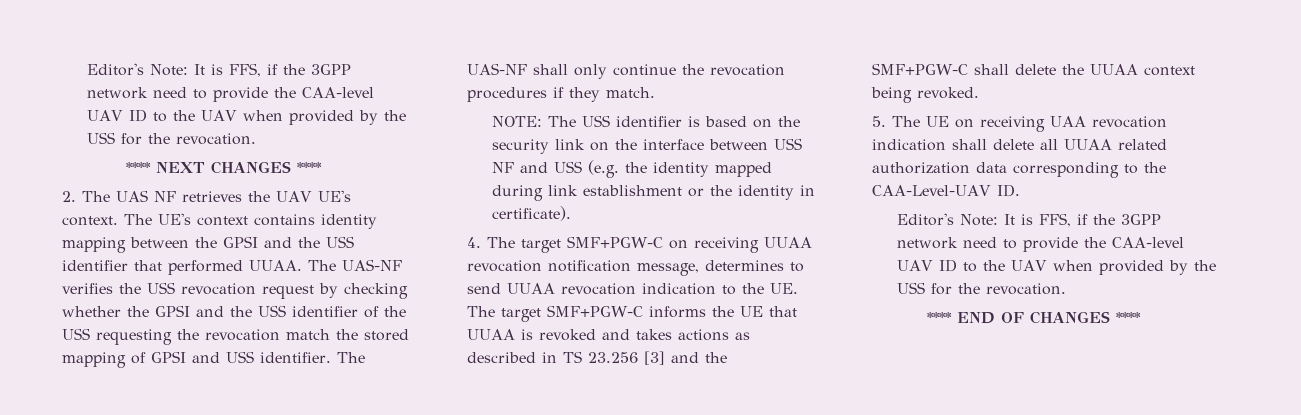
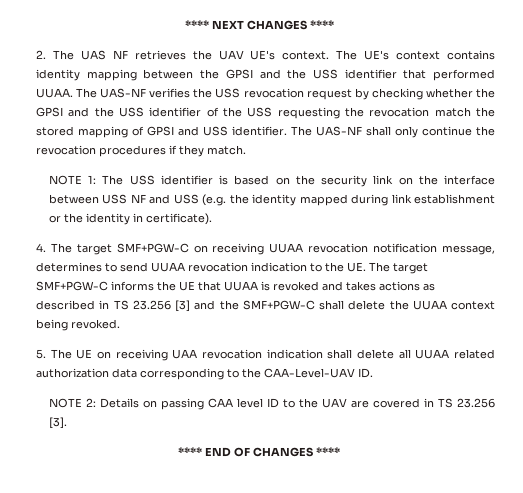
[86,63,351,77] [86,87,374,102] [86,109,406,125] [86,132,256,145] Editor's Note: It is FFS, if the 3GPP network need to provide the CAA-level UAV ID to the UAV when provided by the USS for the revocation. // -> (184, 24) none
[491,116,542,127] NOTE: -> [49,175,97,185] NOTE 1:
[896,213,1161,227] [896,237,1184,252] [896,259,1216,275] [896,282,1066,295] Editor's Note: It is FFS, if the 3GPP network need to provide the CAA-level UAV ID to the UAV when provided by the USS for the revocation. -> [49,398,495,410] [49,417,68,429] NOTE 2: Details on passing CAA level ID to the UAV are covered in TS 23.256 [3].

